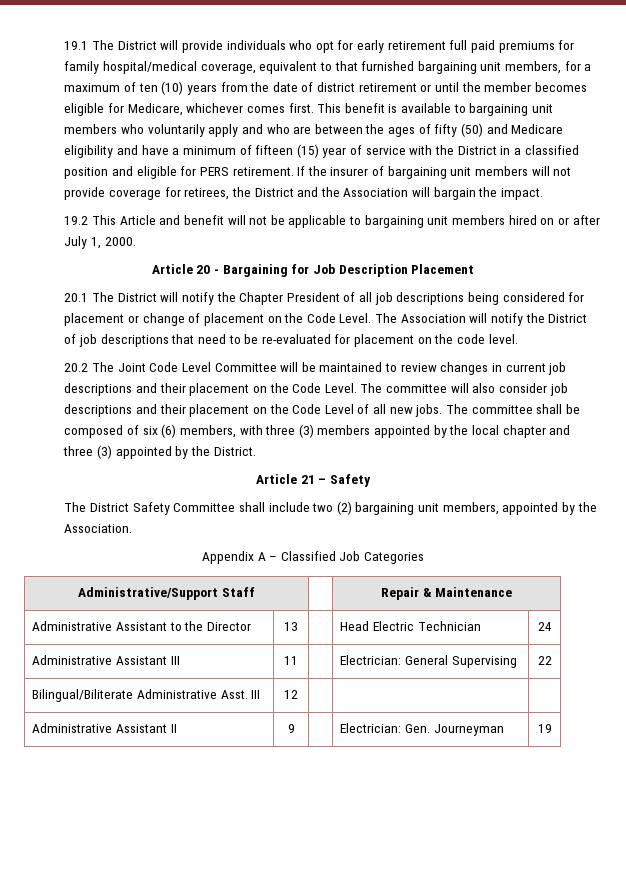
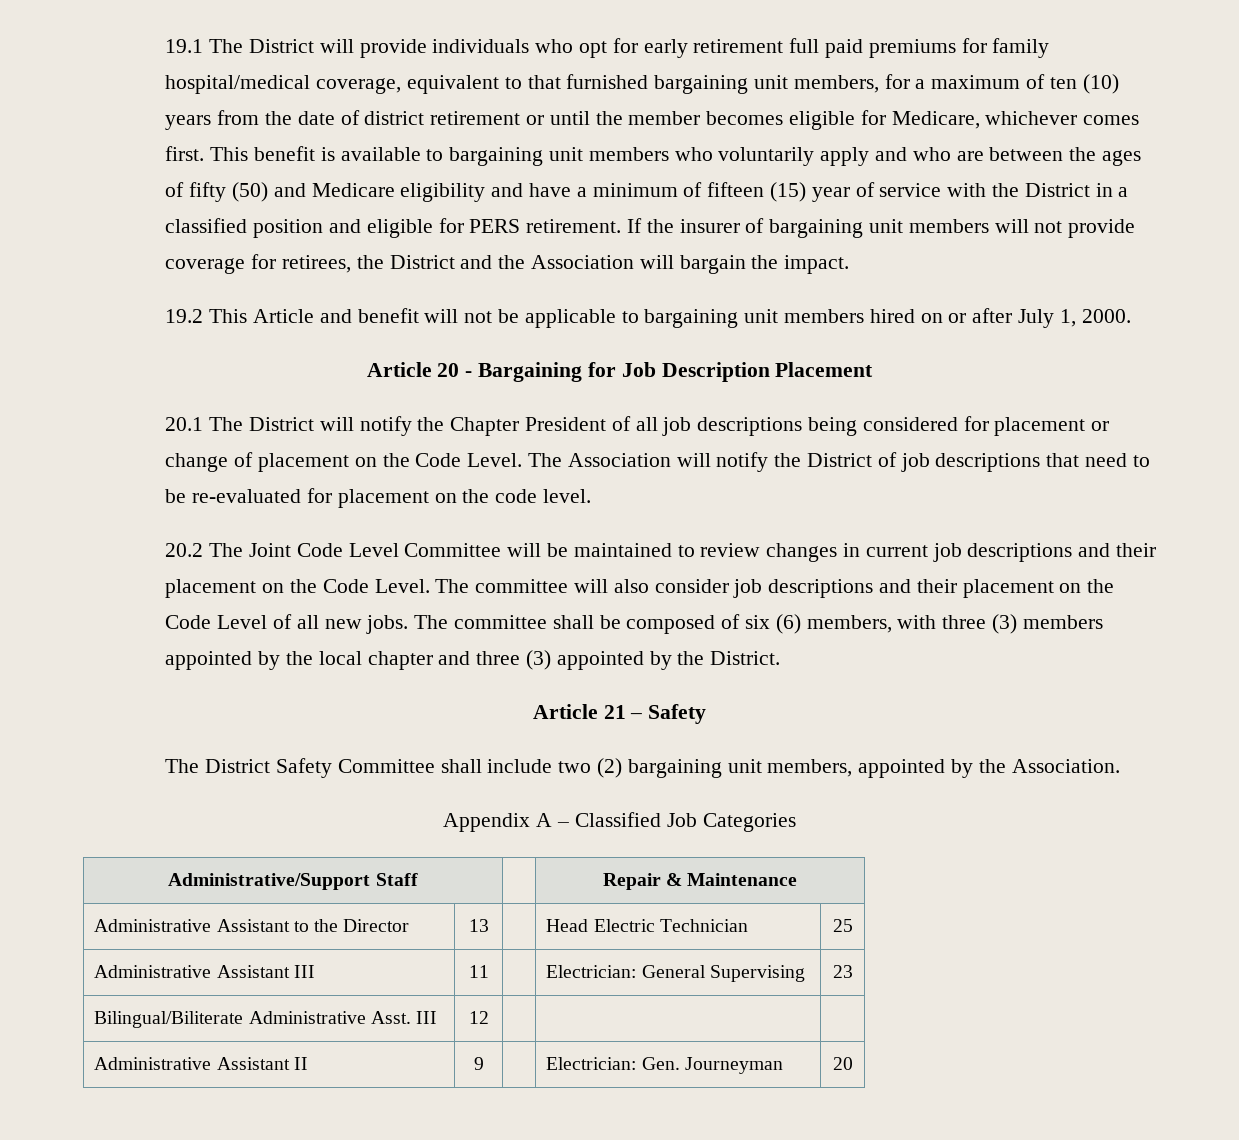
[537,622,552,631] 24 -> [832,919,853,932] 25
[537,656,552,665] 22 -> [832,965,853,978] 23
[537,724,552,733] 19 -> [832,1057,853,1070] 20

